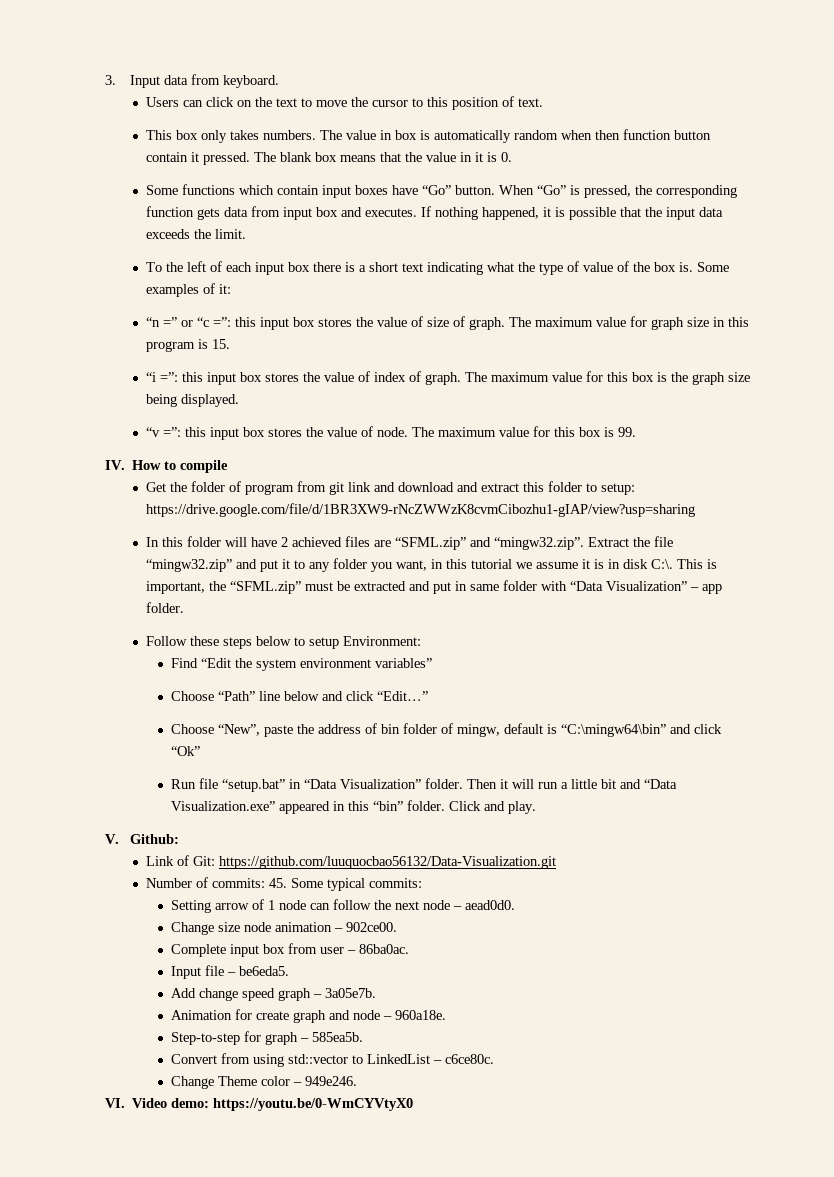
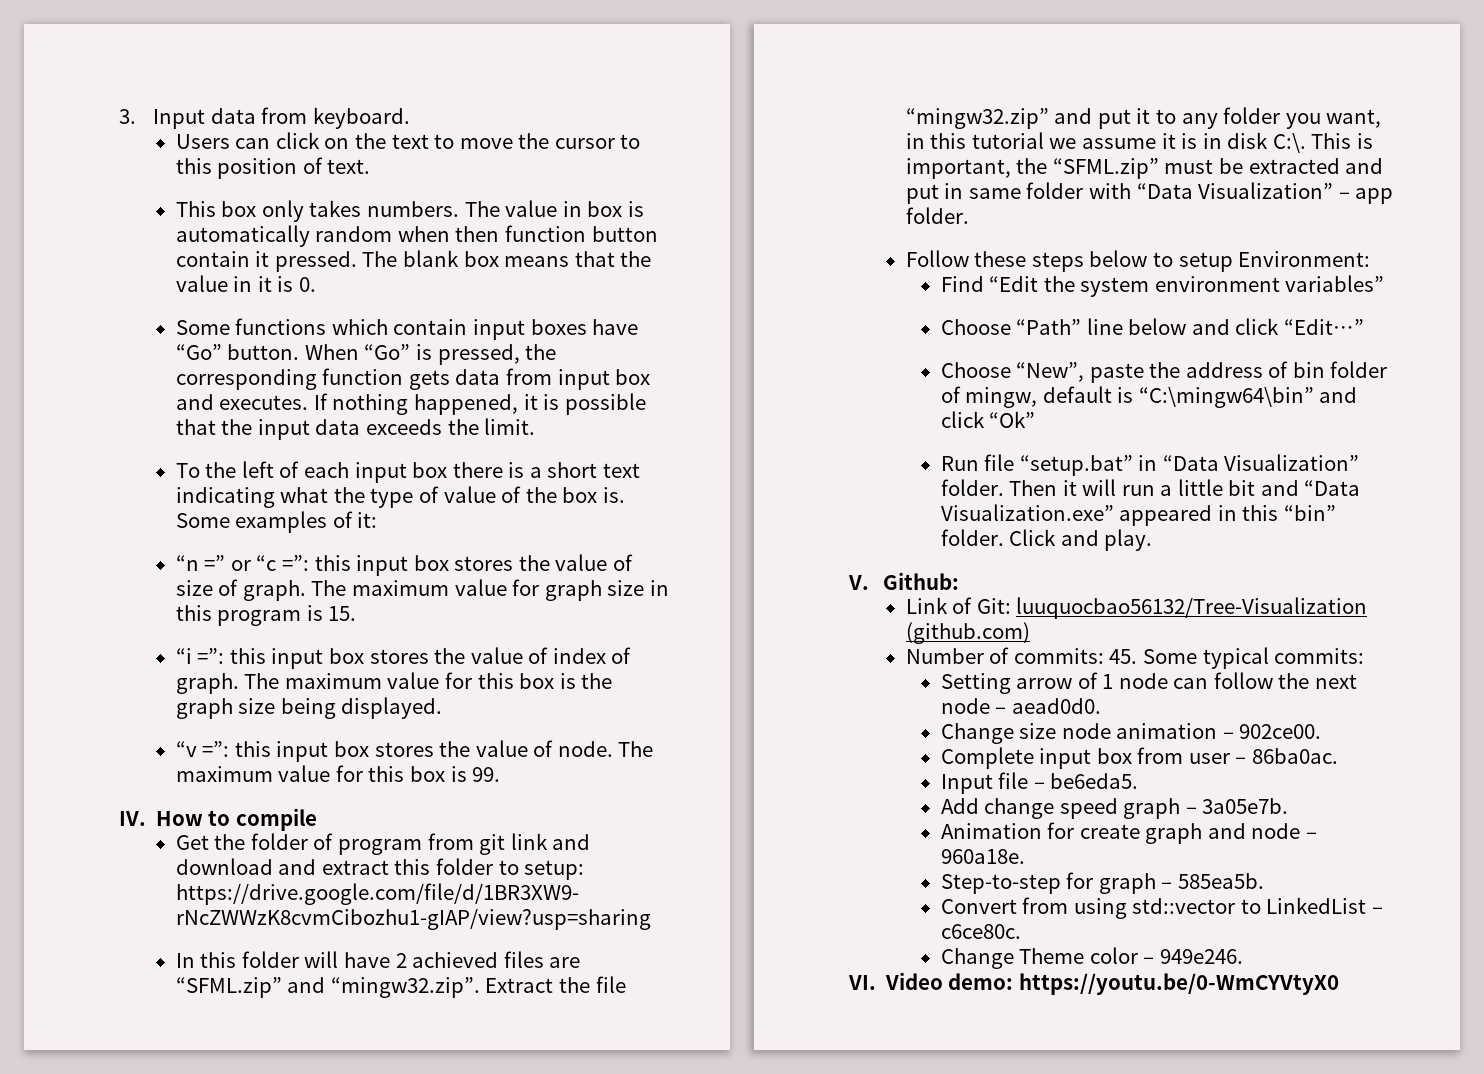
[219,856,557,869] https://github.com/luuquocbao56132/Data-Visualization.git -> [1016,597,1368,619] [905,622,1030,644] luuquocbao56132/Tree-Visualization (github.com)

